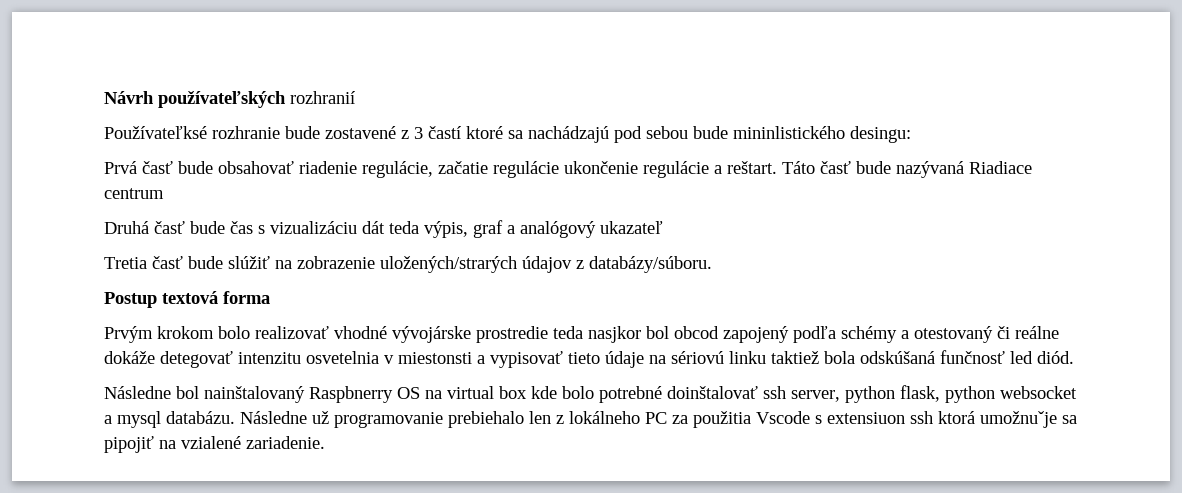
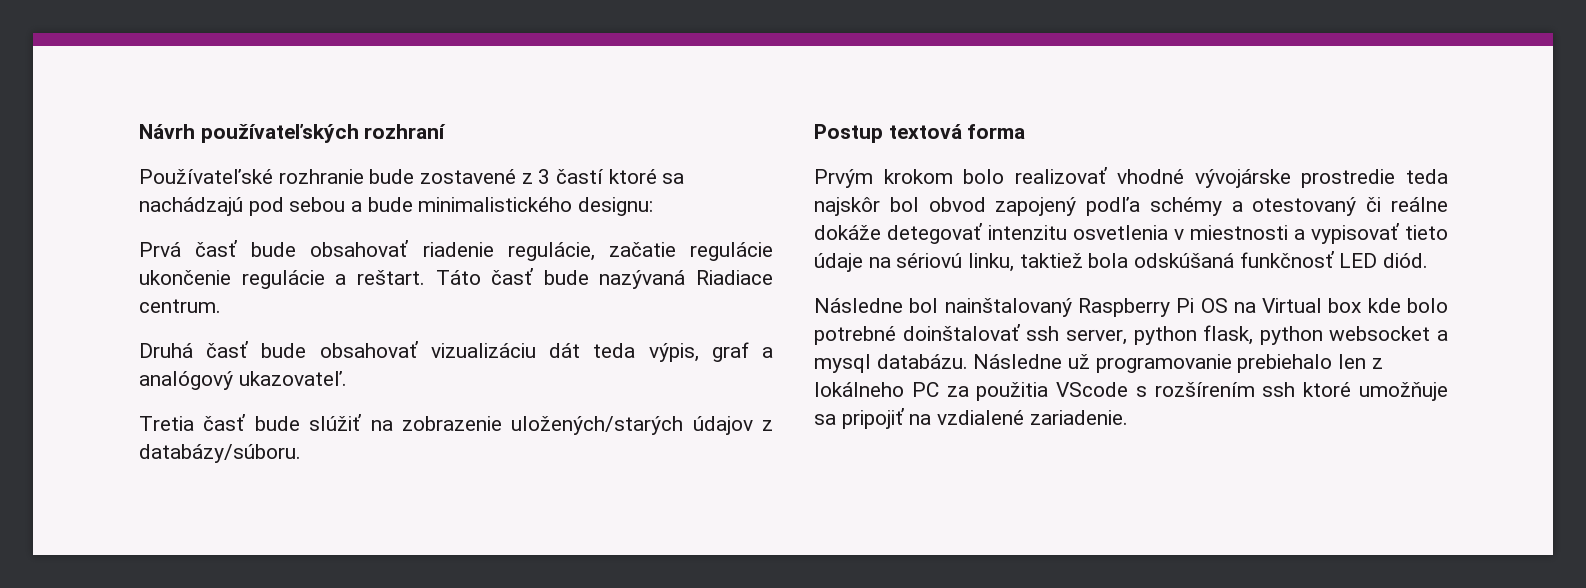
[290,91,355,104] [104,126,207,139] rozhranií // Používateľksé -> [364,124,447,139] [139,169,273,184] rozhraní // Používateľské
[693,126,911,143] bude mininlistického desingu: -> [351,197,654,216] a bude minimalistického designu:
[104,188,164,199] centrum -> [139,299,221,313] centrum.
[230,221,265,234] čas s -> [319,341,418,358] obsahovať
[600,221,663,234] ukazateľ -> [238,371,347,386] ukazovateľ.
[380,256,517,273] uložených/strarých -> [511,416,684,435] uložených/starých
[588,326,719,343] nasjkor bol obcod -> [814,197,986,216] najskôr bol obvod
[306,351,472,364] osvetelnia v miestonsti -> [1073,225,1288,240] osvetlenia v miestnosti
[729,351,766,364] linku -> [968,253,1015,272] linku,
[940,350,1033,364] funčnosť led -> [1239,251,1378,268] funkčnosť LED
[309,386,393,403] Raspbnerry -> [1077,298,1195,317] Raspberry Pi
[447,386,494,399] virtual -> [1262,298,1323,313] Virtual
[756,411,1077,428] [104,436,241,453] Vscode s extensiuon ssh ktorá umožnuˇje sa pipojiť na vzialené -> [1056,382,1448,401] [814,408,1025,429] VScode s rozšírením ssh ktoré umožňuje sa pripojiť na vzdialené

